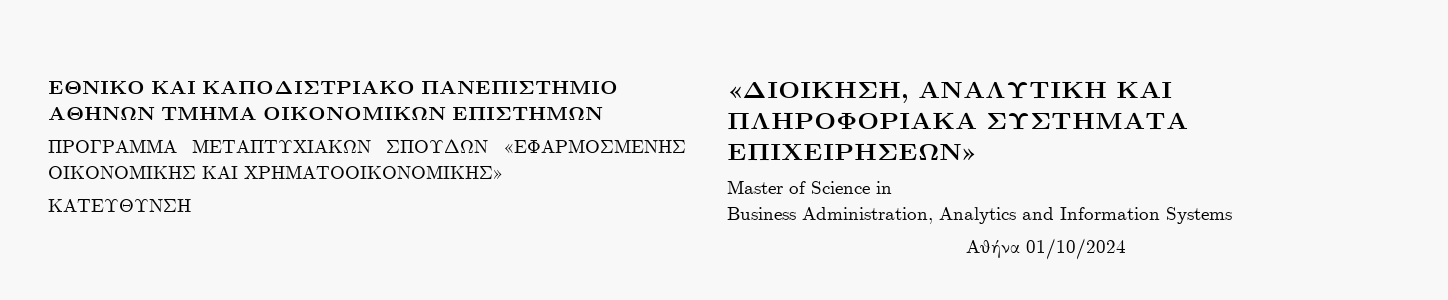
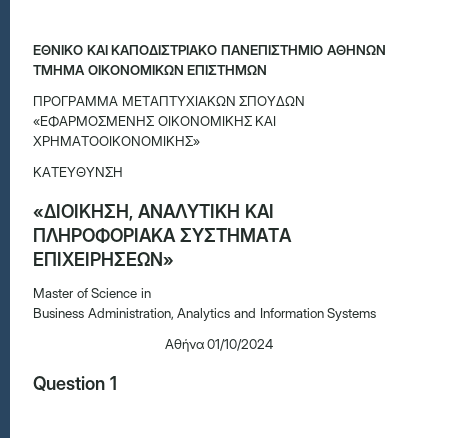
(1126, 249) none -> [33,376,117,391] // Question 1

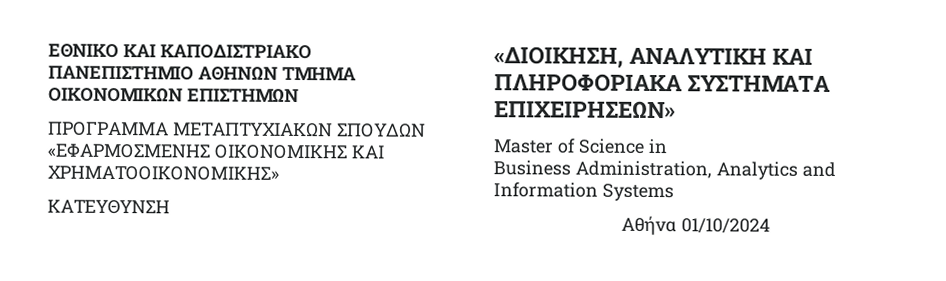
[33,376,117,391] // Question 1 -> (770, 226) none

